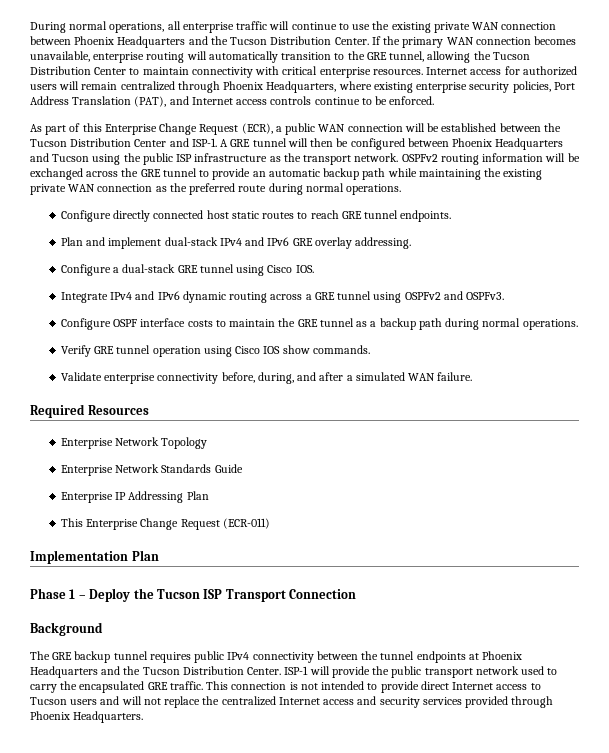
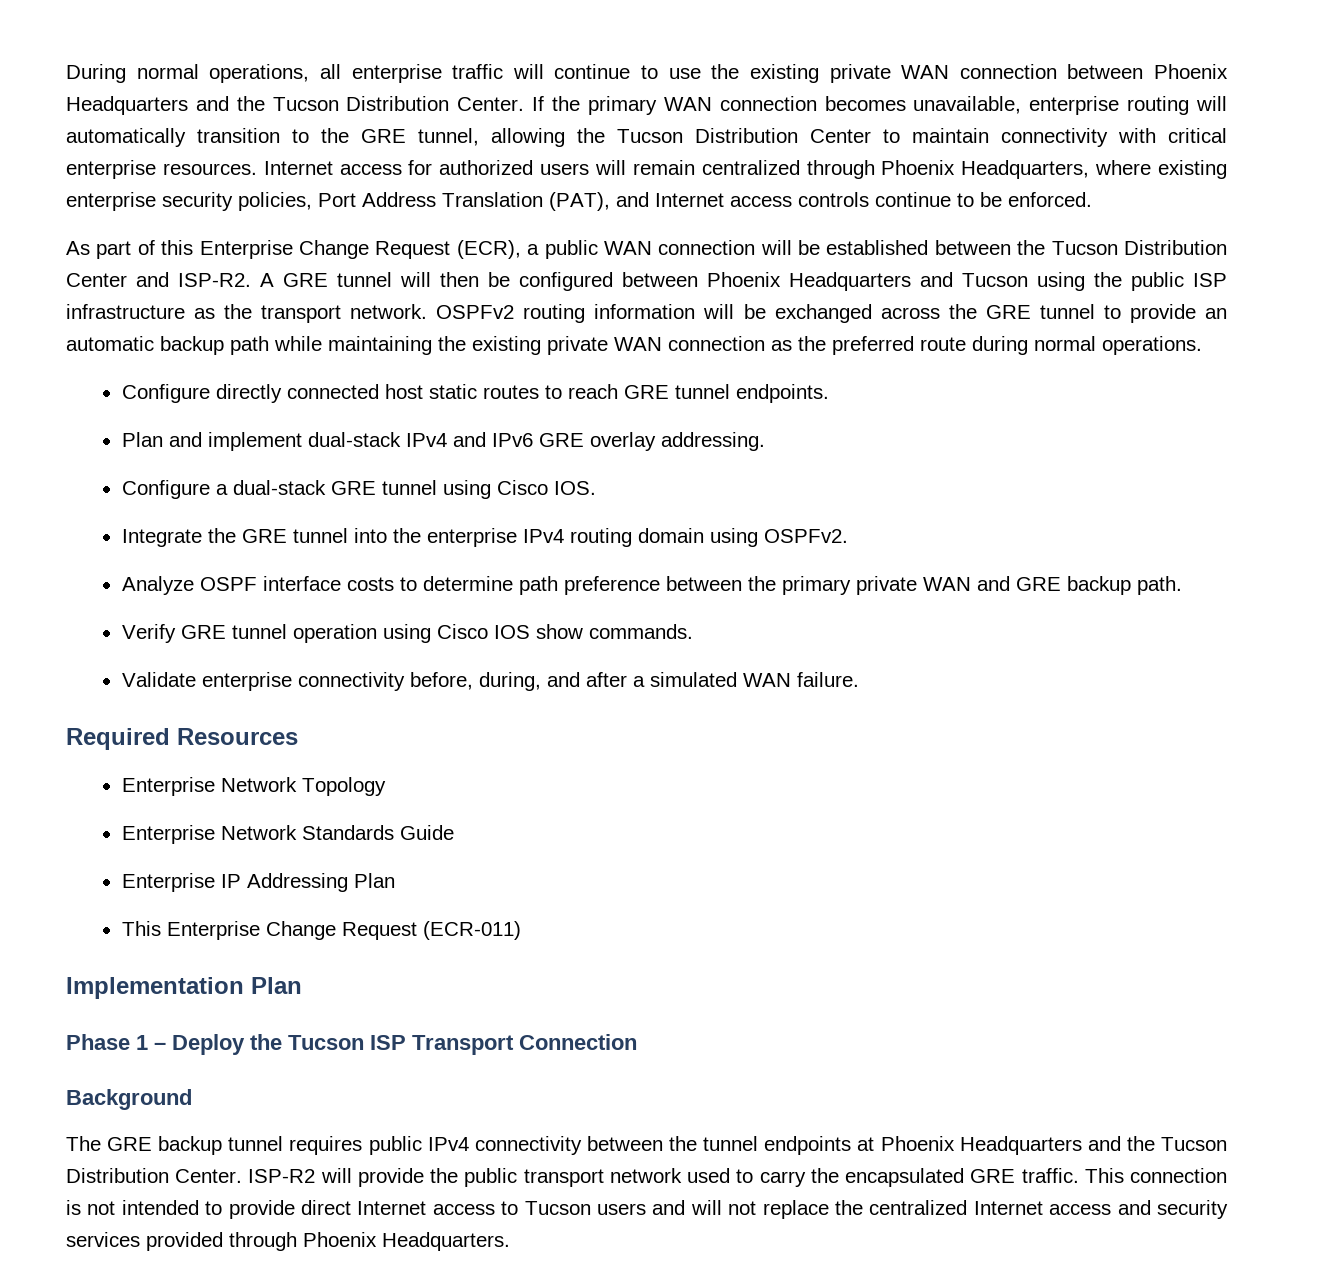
[191,138,217,147] ISP-1. -> [178,273,251,287] ISP-R2.
[110,291,505,303] [60,318,578,330] IPv4 and IPv6 dynamic routing across a GRE tunnel using OSPFv2 and OSPFv3. // Configure OSPF interface costs to maintain the GRE tunnel as a backup path during normal operations. -> [207,528,848,547] [121,576,1182,595] the GRE tunnel into the enterprise IPv4 routing domain using OSPFv2. // Analyze OSPF interface costs to determine path preference between the primary private WAN and GRE backup path.
[284,666,309,675] ISP-1 -> [248,1169,316,1183] ISP-R2

